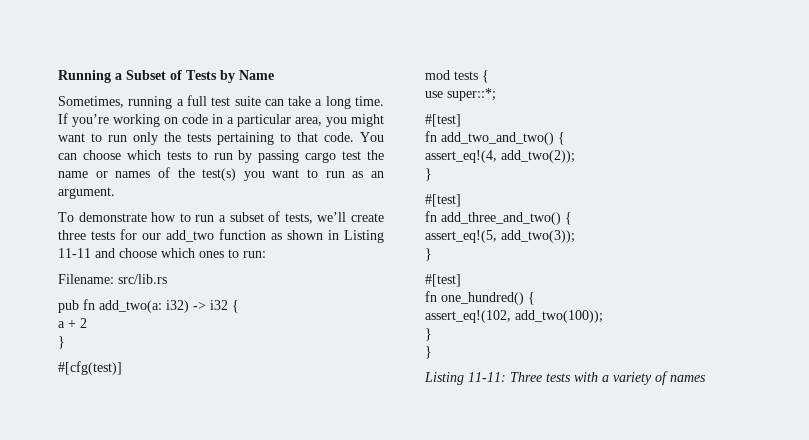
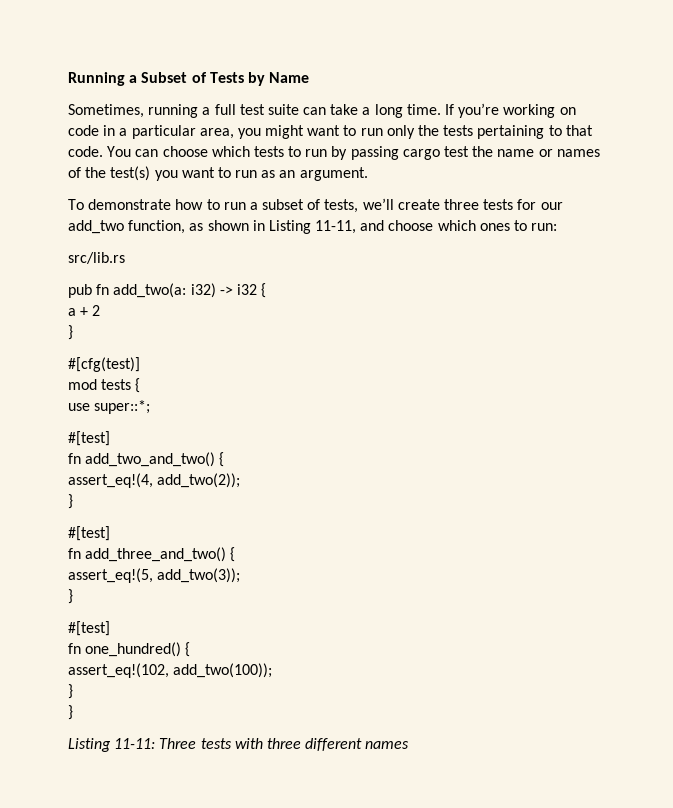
[219,229,266,240] function -> [128,220,186,234] function,
[58,248,91,258] 11-11 -> [315,220,357,234] 11-11,
[58,274,114,284] Filename: -> (558, 227) none
[602,371,668,385] a variety of -> [266,738,363,751] three different

